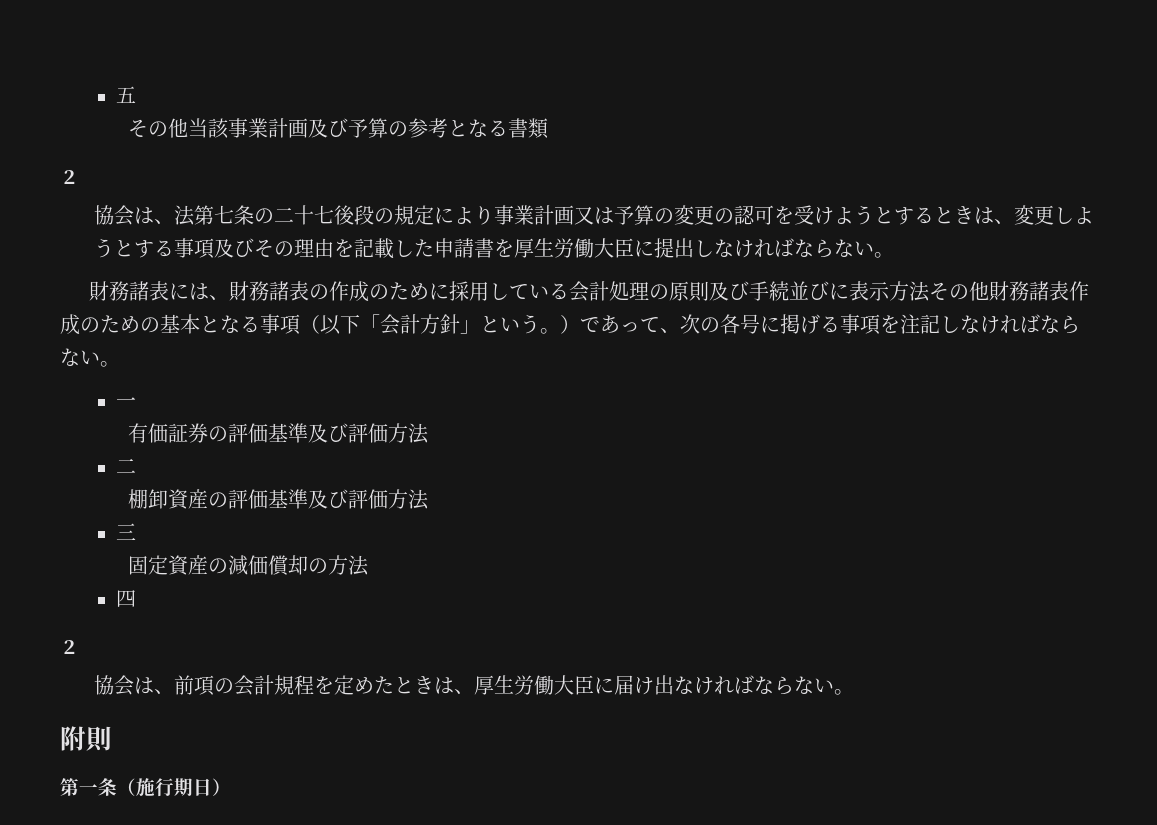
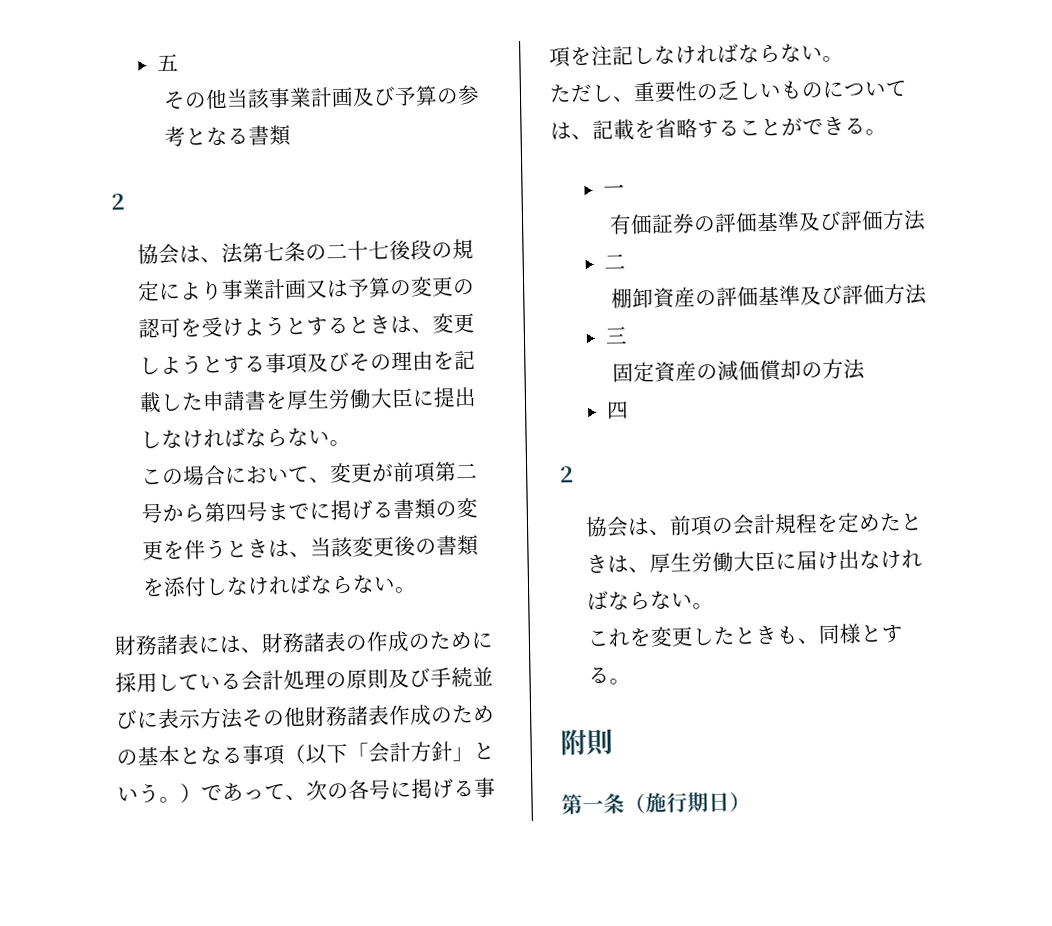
(894, 255) none -> [141,461,479,486] [141,497,479,524] [142,534,480,561] [142,574,418,597] // この場合において、変更が前項第二号から第四号までに掲げる書類の変更を伴うときは、当該変更後の書類を添付しなければならない。
(120, 364) none -> [549,80,908,103] [550,116,887,141] // ただし、重要性の乏しいものについては、記載を省略することができる。
(854, 692) none -> [587,623,905,648] [588,666,632,685] // これを変更したときも、同様とする。

